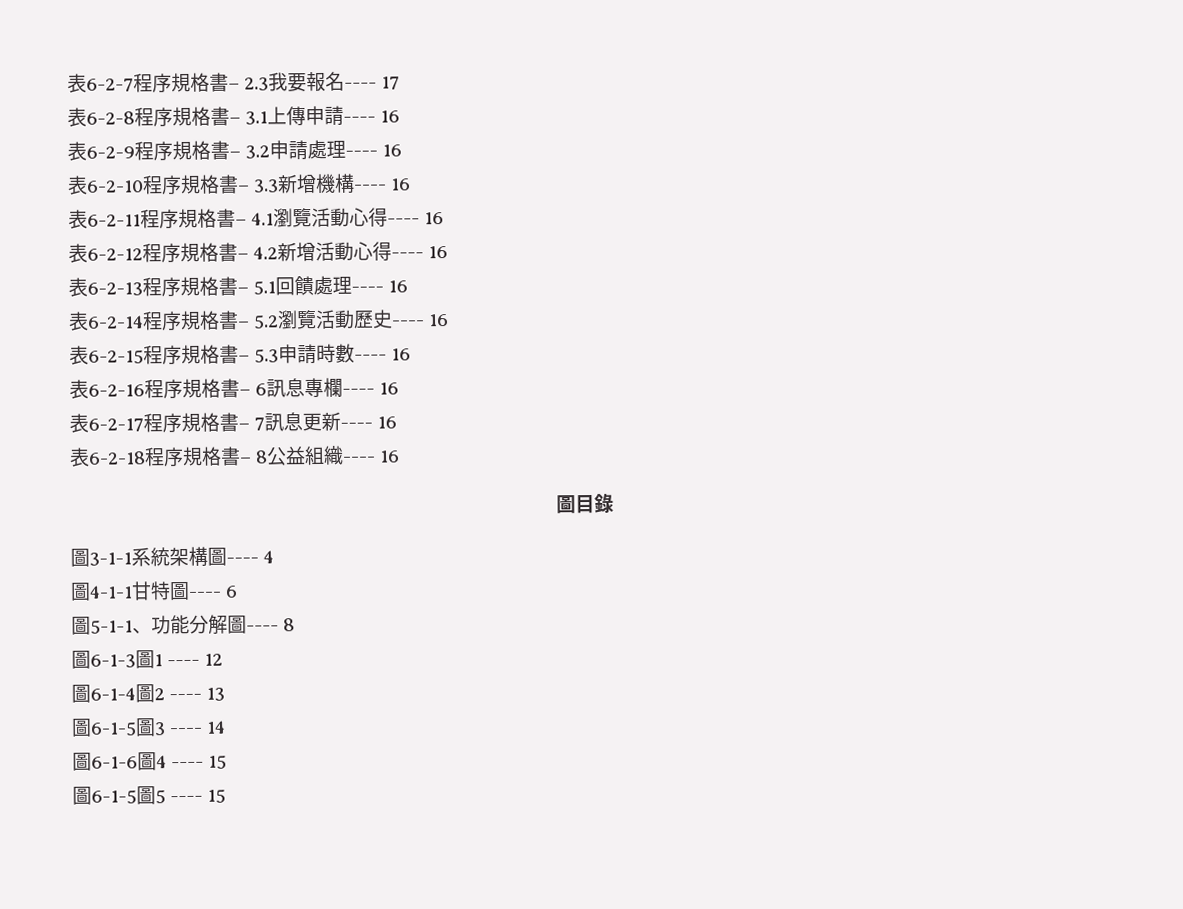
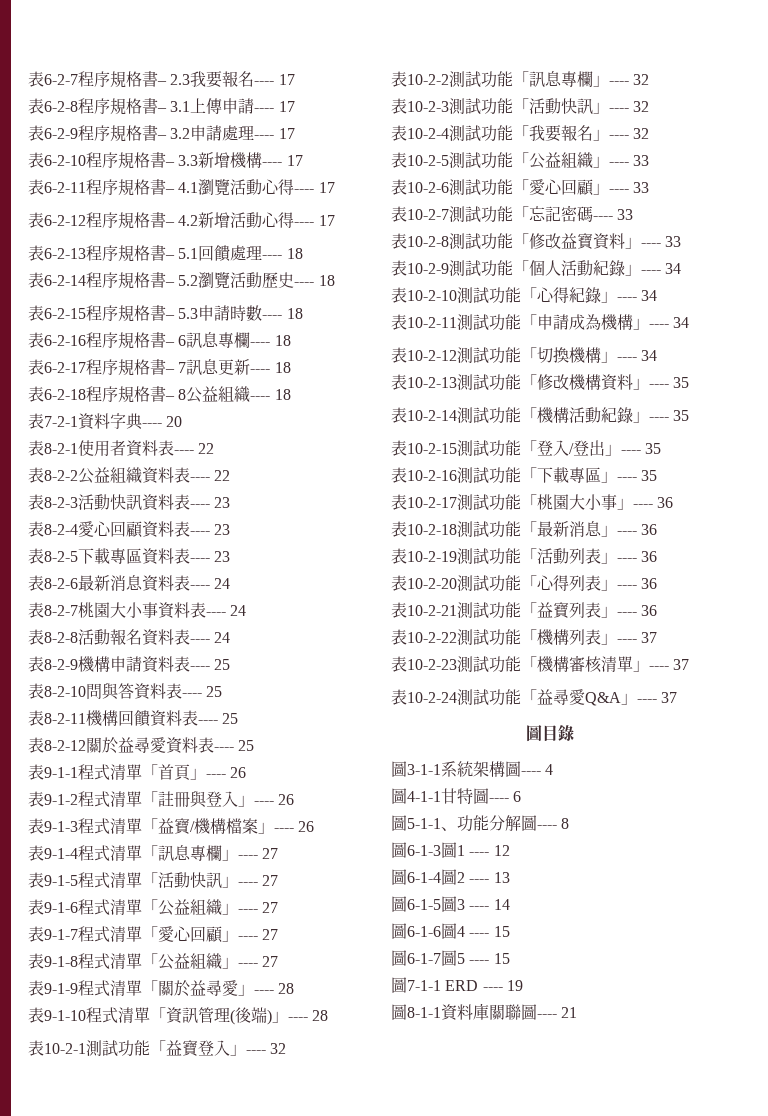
[380,110,401,123] 16 -> [278,101,295,112] 17
[382,144,403,157] 16 -> [278,128,295,139] 17
[390,178,412,191] 16 -> [286,155,303,166] 17
[424,212,445,225] 16 -> [318,182,335,193] 17
[428,246,449,259] 16 -> [318,215,335,226] 17
[388,280,409,293] 16 -> [286,248,303,259] 18
[428,314,450,327] 16 -> [318,275,335,286] 18
[391,348,412,361] 16 -> [286,308,303,319] 18
[379,382,400,395] 16 -> [274,335,291,346] 18
[377,416,398,429] 16 -> [274,362,291,373] 18
[379,450,401,463] 16 -> [274,389,291,400] [28,413,183,430] [28,440,215,457] [28,467,231,484] [28,494,231,511] [28,521,231,538] [28,548,231,565] [28,575,231,592] [28,602,247,619] [28,629,231,646] [28,656,231,673] [28,683,223,700] [28,710,239,727] [28,737,255,754] [28,764,247,781] [28,791,295,808] [28,818,315,835] [28,845,279,862] [28,872,279,889] [28,899,279,916] [28,926,279,943] [28,953,279,970] [28,980,295,997] [28,1007,329,1025] [28,1040,287,1057] [391,71,650,88] [391,98,650,115] [391,125,650,142] [391,152,650,169] [391,179,650,196] [391,205,634,223] [391,233,682,250] [391,260,682,277] [391,287,658,304] [391,314,690,331] [391,347,658,364] [391,374,690,391] [391,407,690,424] [391,440,662,457] [391,467,658,484] [391,494,674,511] [391,521,658,538] [391,548,658,565] [391,575,658,592] [391,602,658,619] [391,629,658,646] [391,655,690,673] [391,689,678,706] 18 // 表7-2-1資料字典---- 20 // 表8-2-1使用者資料表---- 22 // 表8-2-2公益組織資料表---- 22 // 表8-2-3活動快訊資料表---- 23 // 表8-2-4愛心回顧資料表---- 23 // 表8-2-5下載專區資料表---- 23 // 表8-2-6最新消息資料表---- 24 // 表8-2-7桃園大小事資料表---- 24 // 表8-2-8活動報名資料表---- 24 // 表8-2-9機構申請資料表---- 25 // 表8-2-10問與答資料表---- 25 // 表8-2-11機構回饋資料表---- 25 // 表8-2-12關於益尋愛資料表---- 25 // 表9-1-1程式清單「首頁」---- 26 // 表9-1-2程式清單「註冊與登入」---- 26 // 表9-1-3程式清單「益寶/機構檔案」---- 26 // 表9-1-4程式清單「訊息專欄」---- 27 // 表9-1-5程式清單「活動快訊」---- 27 // 表9-1-6程式清單「公益組織」---- 27 // 表9-1-7程式清單「愛心回顧」---- 27 // 表9-1-8程式清單「公益組織」---- 27 // 表9-1-9程式清單「關於益尋愛」---- 28 // 表9-1-10程式清單「資訊管理(後端)」---- 28 // 表10-2-1測試功能「益寶登入」---- 32 // 表10-2-2測試功能「訊息專欄」---- 32 // 表10-2-3測試功能「活動快訊」---- 32 // 表10-2-4測試功能「我要報名」---- 32 // 表10-2-5測試功能「公益組織」---- 33 // 表10-2-6測試功能「愛心回顧」---- 33 // 表10-2-7測試功能「忘記密碼---- 33 // 表10-2-8測試功能「修改益寶資料」---- 33 // 表10-2-9測試功能「個人活動紀錄」---- 34 // 表10-2-10測試功能「心得紀錄」---- 34 // 表10-2-11測試功能「申請成為機構」---- 34 // 表10-2-12測試功能「切換機構」---- 34 // 表10-2-13測試功能「修改機構資料」---- 35 // 表10-2-14測試功能「機構活動紀錄」---- 35 // 表10-2-15測試功能「登入/登出」---- 35 // 表10-2-16測試功能「下載專區」---- 35 // 表10-2-17測試功能「桃園大小事」---- 36 // 表10-2-18測試功能「最新消息」---- 36 // 表10-2-19測試功能「活動列表」---- 36 // 表10-2-20測試功能「心得列表」---- 36 // 表10-2-21測試功能「益寶列表」---- 36 // 表10-2-22測試功能「機構列表」---- 37 // 表10-2-23測試功能「機構審核清單」---- 37 // 表10-2-24測試功能「益尋愛Q&A」---- 37
[91,790,137,804] 6-1-5 -> [407,953,441,964] 6-1-7
(227, 796) none -> [391,977,523,993] [391,1003,578,1021] // 圖7-1-1 ERD ---- 19 // 圖8-1-1資料庫關聯圖---- 21

